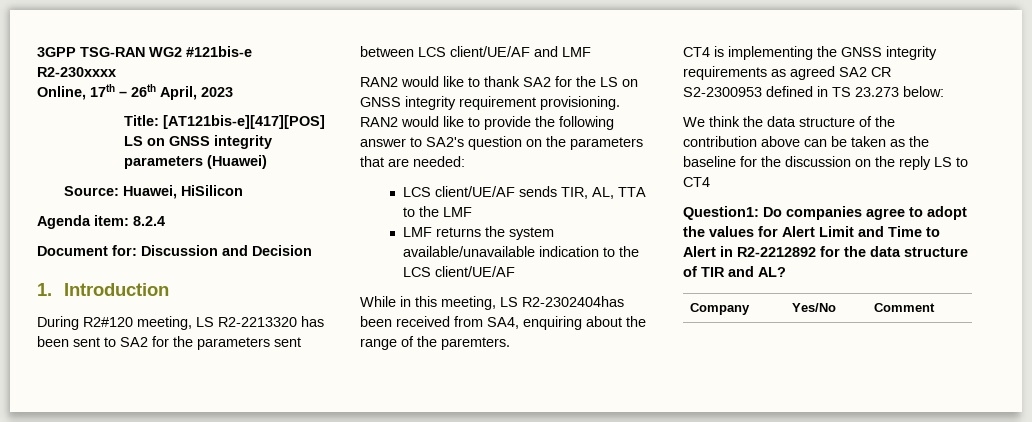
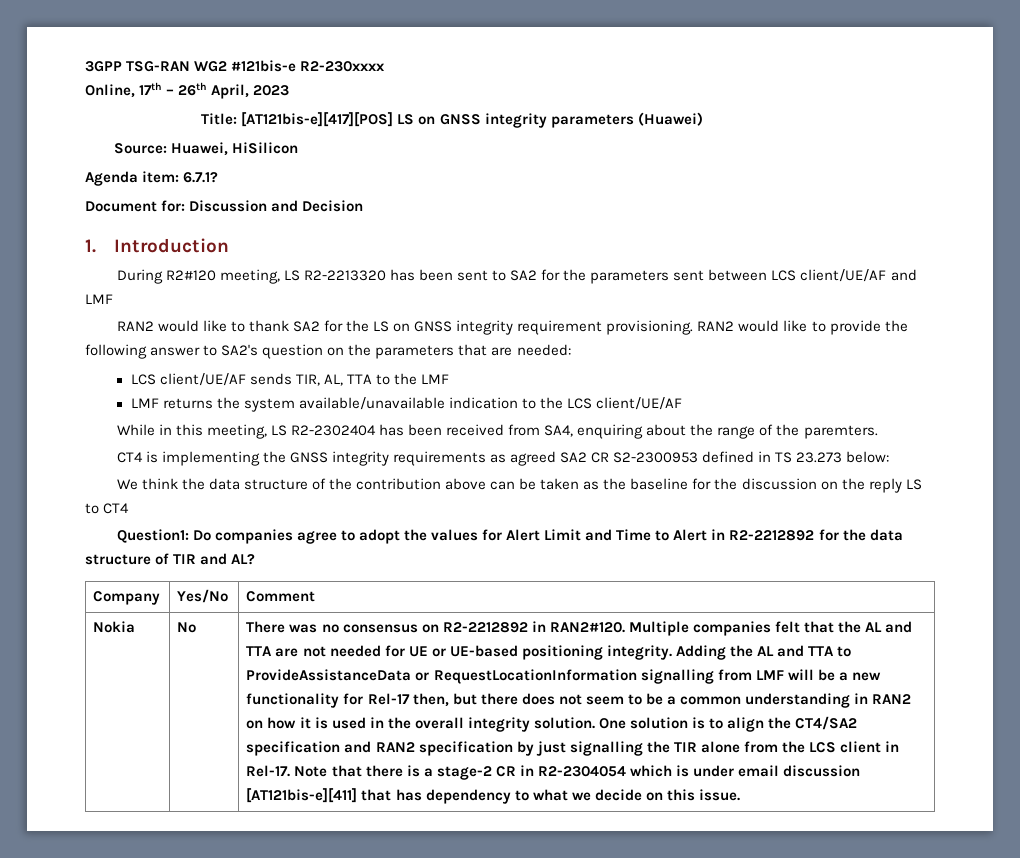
[133,216,165,226] 8.2.4 -> [183,172,219,183] 6.7.1?
[522,296,624,307] R2-2302404has -> [290,424,404,436] R2-2302404 has
(935, 307) none -> [93,621,136,633] [177,622,197,633] [246,621,913,636] [246,645,852,660] [246,669,881,684] [246,693,912,708] [246,716,858,732] [246,741,900,756] [246,765,861,780] [246,788,740,804] // Nokia | No | There was no consensus on R2-2212892 in RAN2#120. Multiple companies felt that the AL and TTA are not needed for UE or UE-based positioning integrity. Adding the AL and TTA to ProvideAssistanceData or RequestLocationInformation signalling from LMF will be a new functionality for Rel-17 then, but there does not seem to be a common understanding in RAN2 on how it is used in the overall integrity solution. One solution is to align the CT4/SA2 specification and RAN2 specification by just signalling the TIR alone from the LCS client in Rel-17. Note that there is a stage-2 CR in R2-2304054 which is under email discussion [AT121bis-e][411] that has dependency to what we decide on this issue.

